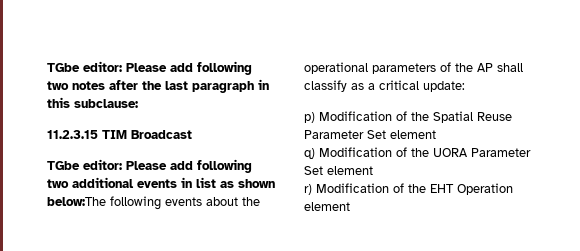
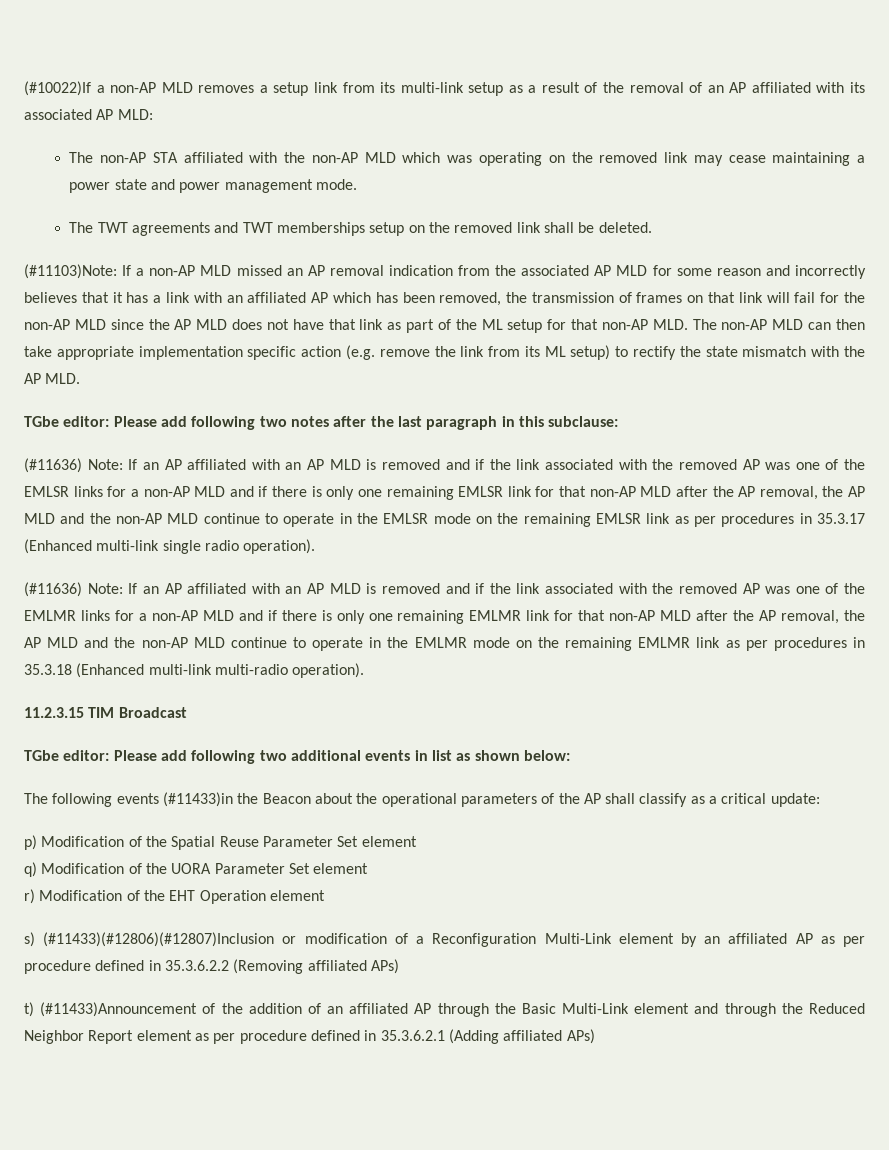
(47, 67) none -> [24,81,866,96] [24,109,153,120] [69,152,865,166] [69,179,358,193] [69,222,652,236] [24,264,867,279] [24,292,865,306] [24,319,866,333] [24,345,865,360] [24,373,81,384] (#10022)If a non-AP MLD removes a setup link from its multi-link setup as a result of the removal of an AP affiliated with its associated AP MLD: // The non-AP STA affiliated with the non-AP MLD which was operating on the removed link may cease maintaining a power state and power management mode. // The TWT agreements and TWT memberships setup on the removed link shall be deleted. // (#11103)Note: If a non-AP MLD missed an AP removal indication from the associated AP MLD for some reason and incorrectly believes that it has a link with an affiliated AP which has been removed, the transmission of frames on that link will fail for the non-AP MLD since the AP MLD does not have that link as part of the ML setup for that non-AP MLD. The non-AP MLD can then take appropriate implementation specific action (e.g. remove the link from its ML setup) to rectify the state mismatch with the AP MLD. //
(138, 103) none -> [24,458,865,473] [24,486,865,500] [24,513,866,527] [24,539,316,554] [24,582,865,597] [24,610,865,624] [24,637,865,651] [24,663,365,678] // (#11636) Note: If an AP affiliated with an AP MLD is removed and if the link associated with the removed AP was one of the EMLSR links for a non-AP MLD and if there is only one remaining EMLSR link for that non-AP MLD after the AP removal, the AP MLD and the non-AP MLD continue to operate in the EMLSR mode on the remaining EMLSR link as per procedures in 35.3.17 (Enhanced multi-link single radio operation). // (#11636) Note: If an AP affiliated with an AP MLD is removed and if the link associated with the removed AP was one of the EMLMR links for a non-AP MLD and if there is only one remaining EMLMR link for that non-AP MLD after the AP removal, the AP MLD and the non-AP MLD continue to operate in the EMLMR mode on the remaining EMLMR link as per procedures in 35.3.18 (Enhanced multi-link multi-radio operation).
[47,196,202,210] below:The following events -> [523,750,570,761] [24,792,311,807] below: // The following events (#11433)in the Beacon
(350, 206) none -> [24,932,865,947] [24,959,399,974] [24,1002,865,1017] [24,1029,595,1044] // s) (#11433)(#12806)(#12807)Inclusion or modification of a Reconfiguration Multi-Link element by an affiliated AP as per procedure defined in 35.3.6.2.2 (Removing affiliated APs) // t) (#11433)Announcement of the addition of an affiliated AP through the Basic Multi-Link element and through the Reduced Neighbor Report element as per procedure defined in 35.3.6.2.1 (Adding affiliated APs)

